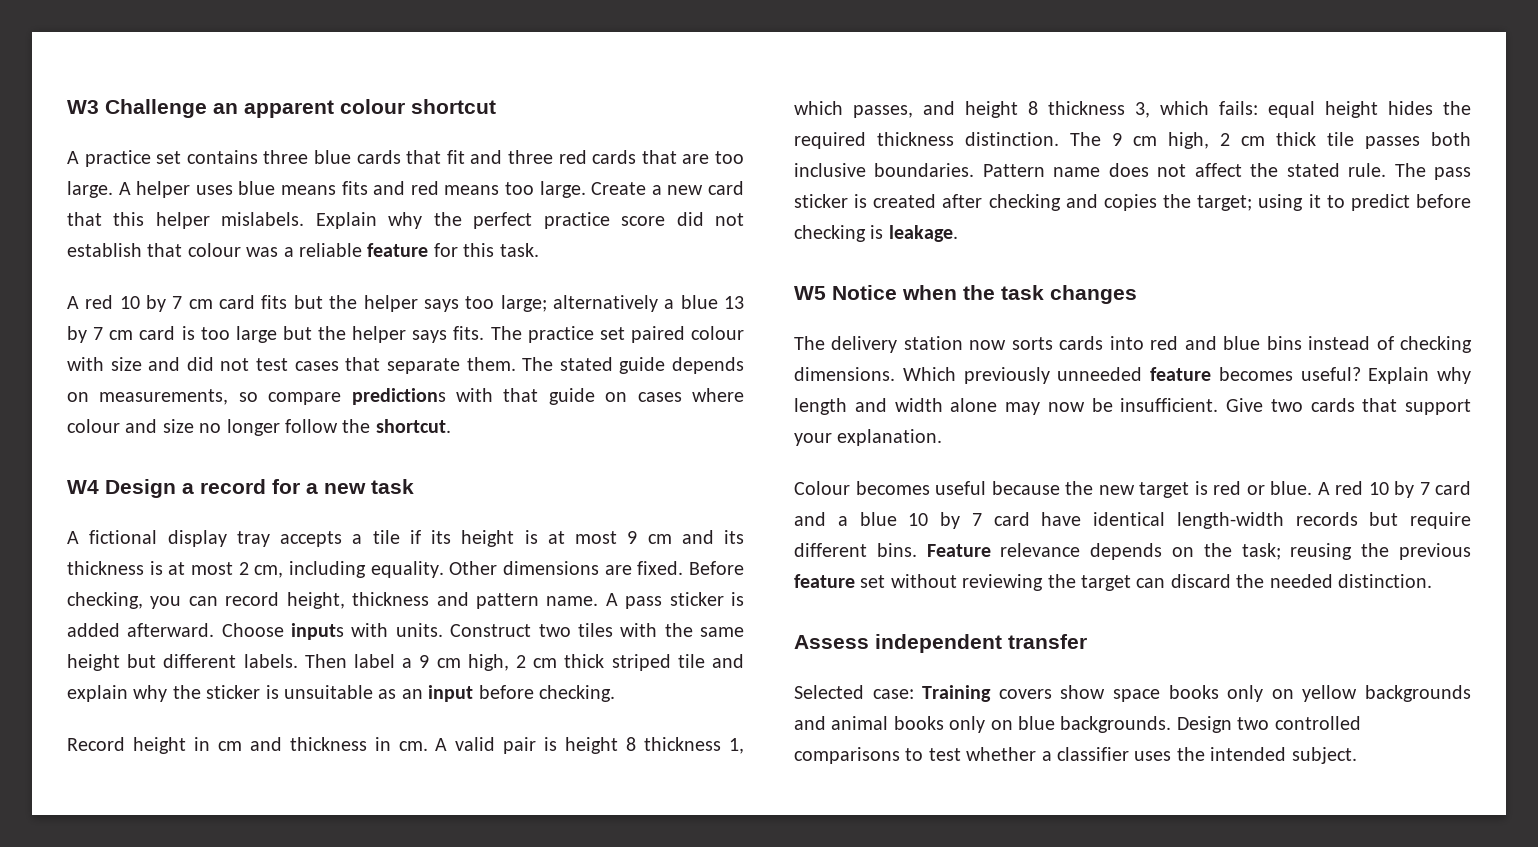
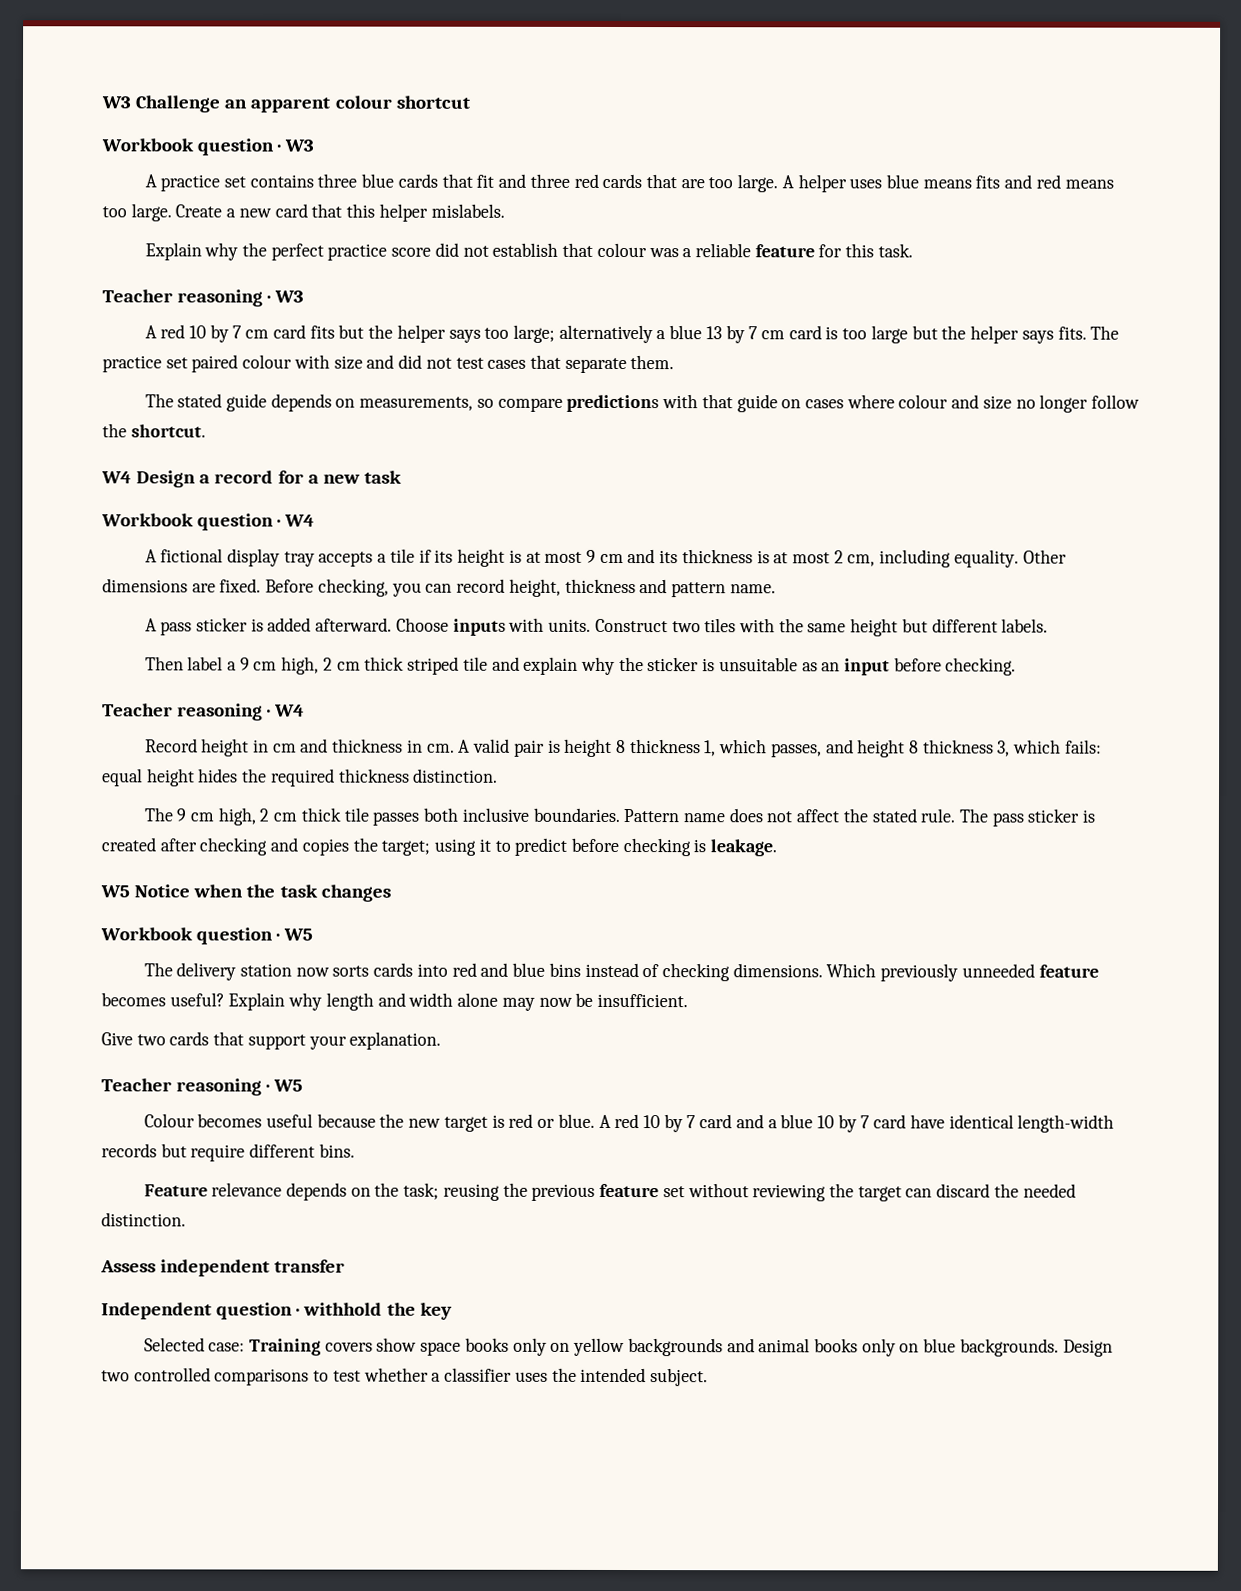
(496, 106) none -> [101,138,315,156] // Workbook question · W3
(305, 219) none -> (505, 210) //
(539, 250) none -> [102,289,305,307] // Teacher reasoning · W3
(516, 364) none -> (675, 362) //
(414, 486) none -> [101,513,316,531] // Workbook question · W4
(599, 601) none -> (776, 589) //
(298, 661) none -> (1049, 625) //
(615, 693) none -> [102,703,306,721] // Teacher reasoning · W4
(1059, 139) none -> (499, 775) //
(1137, 294) none -> [100,927,314,945] // Workbook question · W5
(1219, 405) none -> (688, 1000) //
(943, 437) none -> [101,1078,304,1096] // Teacher reasoning · W5
(917, 550) none -> (355, 1150) //
(1087, 641) none -> [101,1302,452,1320] // Independent question · withhold the key

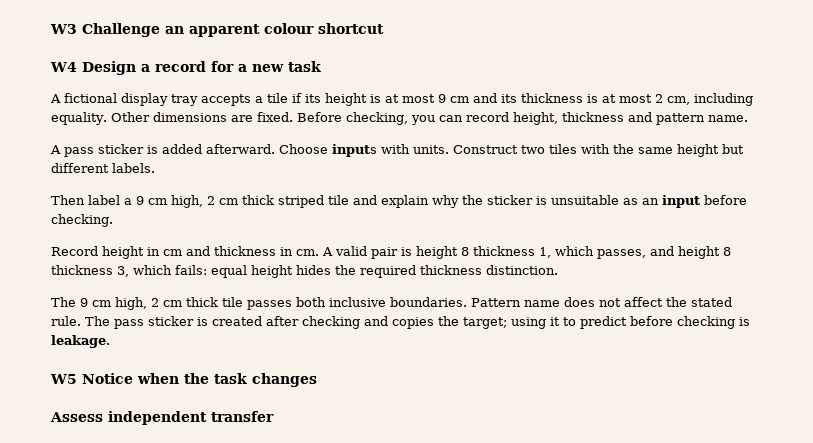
[101,138,315,156] [144,173,1114,193] [102,203,505,222] [144,242,913,261] [102,289,305,307] [144,324,1120,344] [102,354,675,374] [144,393,1141,413] [102,423,206,438] // Workbook question · W3 // A practice set contains three blue cards that fit and three red cards that are too large. A helper uses blue means fits and red means too large. Create a new card that this helper mislabels. // Explain why the perfect practice score did not establish that colour was a reliable feature for this task. // Teacher reasoning · W3 // A red 10 by 7 cm card fits but the helper says too large; alternatively a blue 13 by 7 cm card is too large but the helper says fits. The practice set paired colour with size and did not test cases that separate them. // The stated guide depends on measurements, so compare predictions with that guide on cases where colour and size no longer follow the shortcut. -> (384, 28) none
[101,513,316,531] // Workbook question · W4 -> (321, 66) none
[102,703,306,721] // Teacher reasoning · W4 -> (113, 220) none
[100,927,314,945] [143,962,1099,982] [101,992,688,1011] [101,1031,442,1050] [101,1078,304,1096] [143,1113,1115,1133] [101,1143,355,1162] [143,1182,1076,1202] [101,1212,186,1227] [100,1259,346,1277] [101,1302,452,1320] [143,1337,1113,1357] [101,1367,708,1387] Workbook question · W5 // The delivery station now sorts cards into red and blue bins instead of checking dimensions. Which previously unneeded feature becomes useful? Explain why length and width alone may now be insufficient. // Give two cards that support your explanation. // Teacher reasoning · W5 // Colour becomes useful because the new target is red or blue. A red 10 by 7 card and a blue 10 by 7 card have identical length-width records but require different bins. // Feature relevance depends on the task; reusing the previous feature set without reviewing the target can discard the needed distinction. // Assess independent transfer // Independent question · withhold the key // Selected case: Training covers show space books only on yellow backgrounds and animal books only on blue backgrounds. Design two controlled comparisons to test whether a classifier uses the intended subject. -> [50,411,274,425] Assess independent transfer

